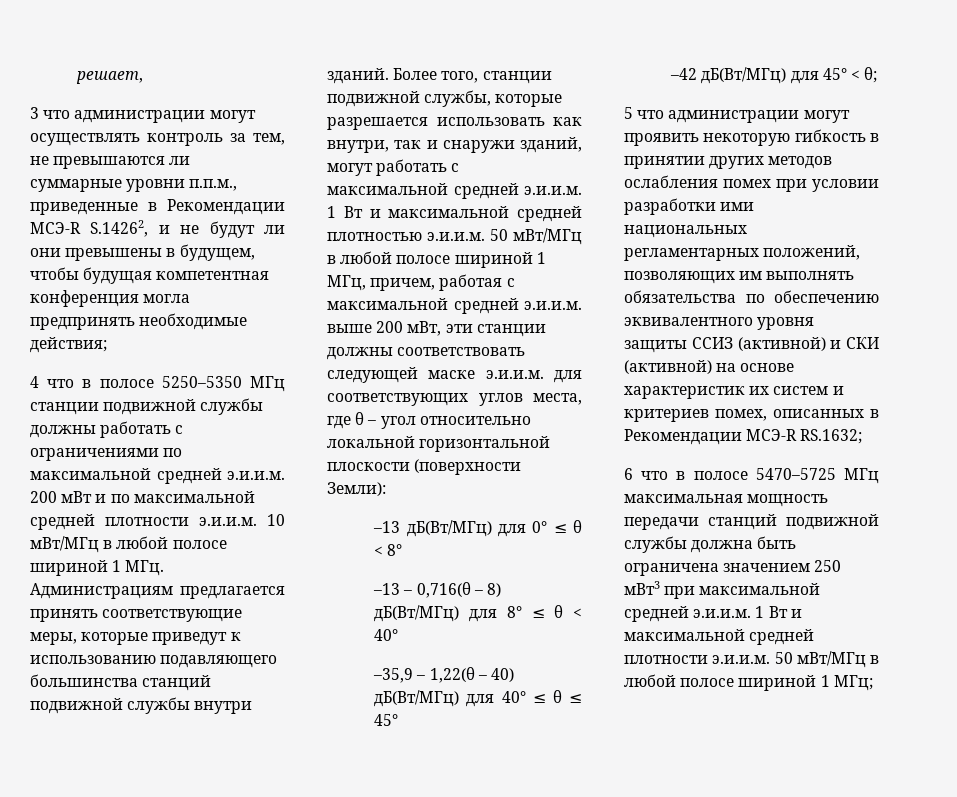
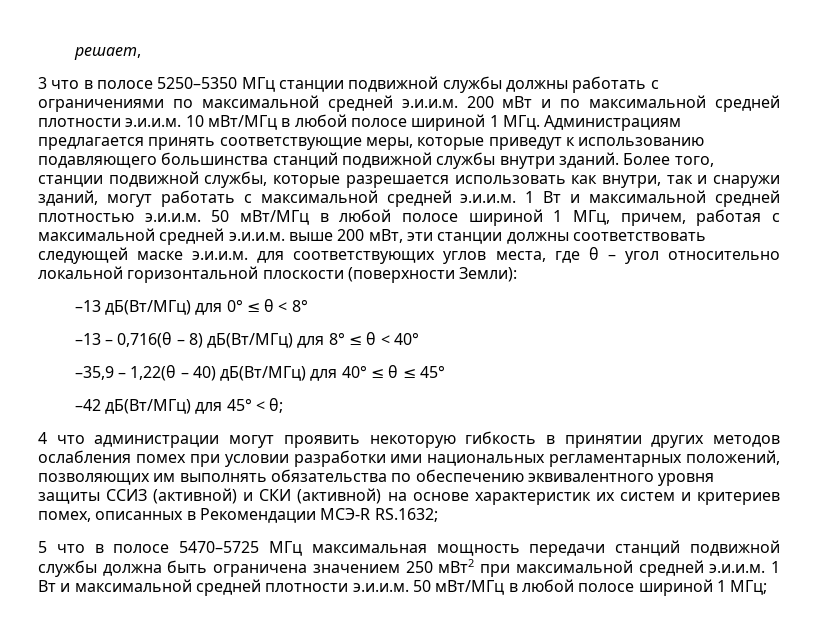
[74,110,256,123] [30,133,285,146] [30,156,191,169] [30,179,238,192] [30,199,285,215] [30,220,285,238] [30,244,255,261] [30,267,270,284] [30,290,191,307] [30,313,248,330] [30,337,107,353] [30,376,75,388] администрации могут осуществлять контроль за тем, не превышаются ли суммарные уровни п.п.м., приведенные в Рекомендации МСЭ-R S.14262, и не будут ли они превышены в будущем, чтобы будущая компетентная конференция могла предпринять необходимые действия; // 4 что -> (80, 84) none
[624,107,633,119] 5 -> [38,432,47,444] 4
[624,468,633,480] 6 -> [38,541,47,553] 5
[624,581,660,595] мВт3 -> [438,559,475,573] мВт2

